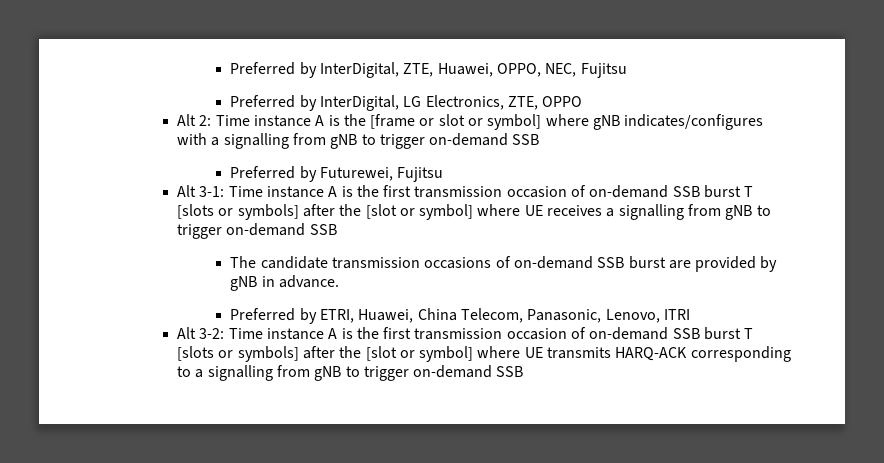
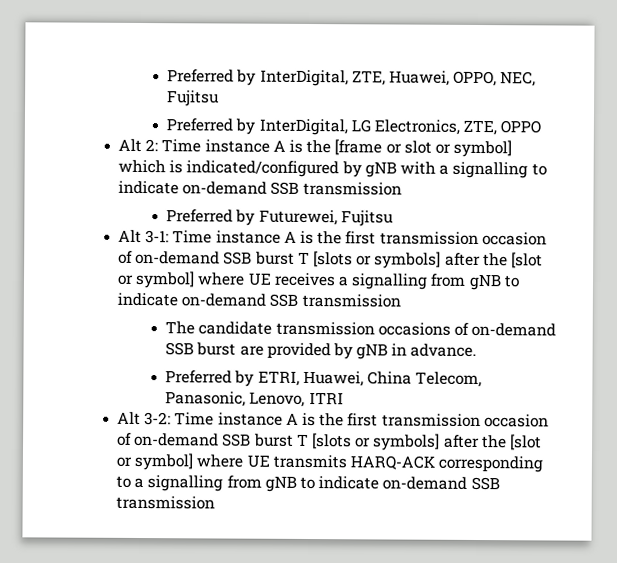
[545,114,764,130] [176,133,540,149] where gNB indicates/configures with a signalling from gNB to trigger on-demand SSB -> [118,159,547,179] [118,180,402,196] which is indicated/configured by gNB with a signalling to indicate on-demand SSB transmission
[176,223,337,239] trigger on-demand SSB -> [117,292,401,308] indicate on-demand SSB transmission
[363,365,524,381] trigger on-demand SSB -> [318,476,500,491] [116,495,216,510] indicate on-demand SSB transmission

